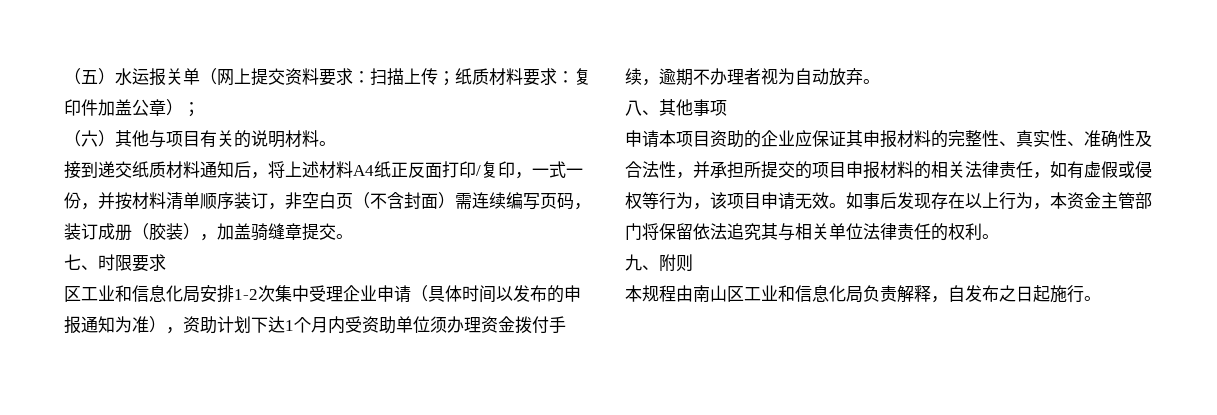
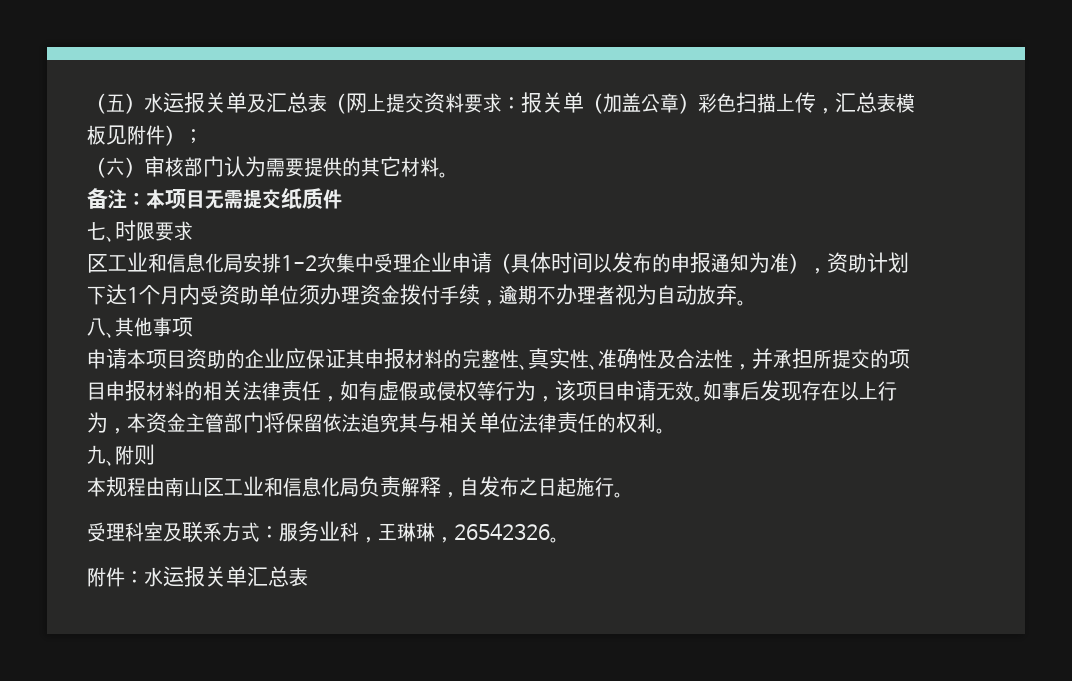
(200, 76) none -> [247,92,327,113] 及汇总表
[370,68,591,86] [64,99,200,117] [64,130,336,148] [64,161,583,179] [64,192,591,210] [64,223,353,241] 扫描上传；纸质材料要求：复印件加盖公章）； // （六）其他与项目有关的说明材料。 // 接到递交纸质材料通知后，将上述材料A4纸正反面打印/复印，一式一份，并按材料清单顺序装订，非空白页（不含封面）需连续编写页码，装订成册（胶装），加盖骑缝章提交。 -> [521,92,915,114] [87,125,203,146] [87,156,448,178] [87,188,342,209] 报关单（加盖公章）彩色扫描上传，汇总表模板见附件）； // （六）审核部门认为需要提供的其它材料。 // 备注：本项目无需提交纸质件
(1101, 298) none -> [87,521,559,543] [87,566,308,587] // 受理科室及联系方式：服务业科，王琳琳，26542326。 // 附件：水运报关单汇总表

